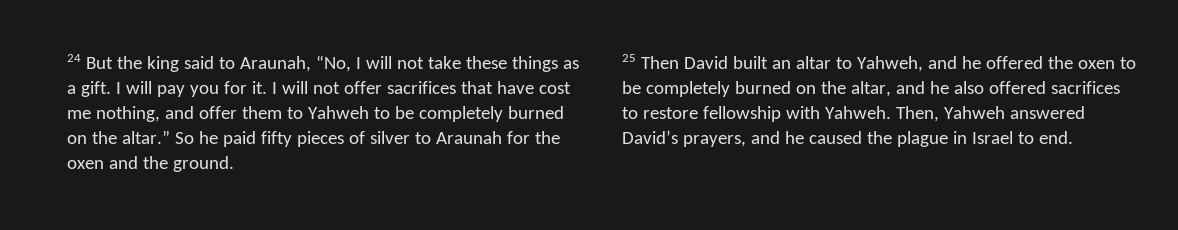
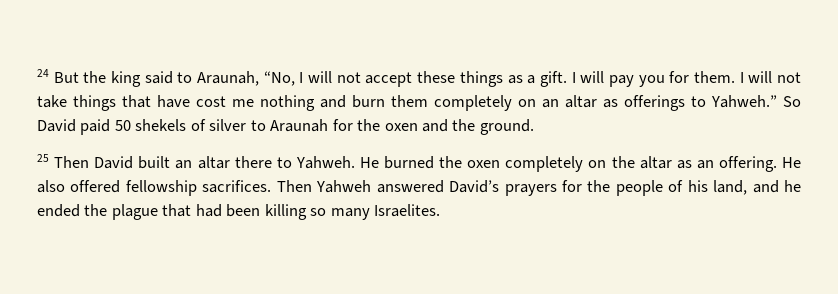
[427,56,461,69] take -> [365,72,413,87] accept
[251,81,456,94] it. I will not offer sacrifices -> [693,71,801,83] [37,95,116,111] them. I will not take things
[95,106,564,122] [67,130,344,147] nothing, and offer them to Yahweh to be completely burned on the altar.” So he paid fifty pieces -> [260,95,801,111] [37,119,187,135] nothing and burn them completely on an altar as offerings to Yahweh.” So David paid 50 shekels
[835,56,1136,72] [622,81,1120,97] [622,106,1085,122] [622,130,862,147] to Yahweh, and he offered the oxen to be completely burned on the altar, and he also offered sacrifices to restore fellowship with Yahweh. Then, Yahweh answered David’s prayers, and he caused -> [234,156,802,172] [37,180,801,196] [37,204,80,217] there to Yahweh. He burned the oxen completely on the altar as an offering. He also offered fellowship sacrifices. Then Yahweh answered David’s prayers for the people of his land, and he ended
[952,131,1073,144] in Israel to end. -> [162,204,441,220] that had been killing so many Israelites.

